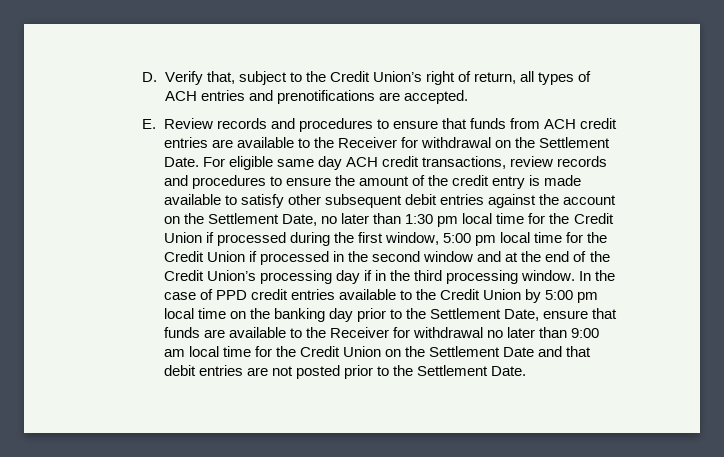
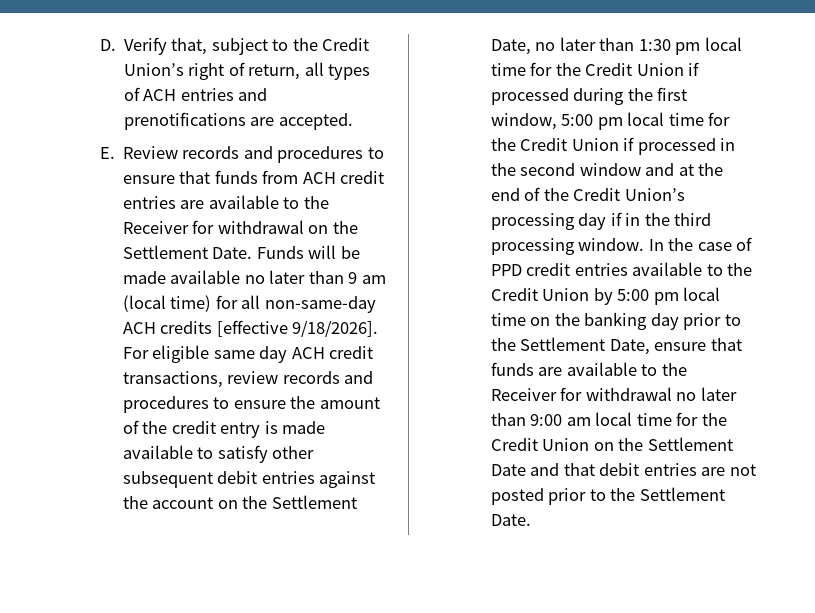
(199, 162) none -> [256,245,360,259] [122,270,386,284] [122,295,376,313] [122,320,379,337] Funds will be made available no later than 9 am (local time) for all non-same-day ACH credits [effective 9/18/2026].

